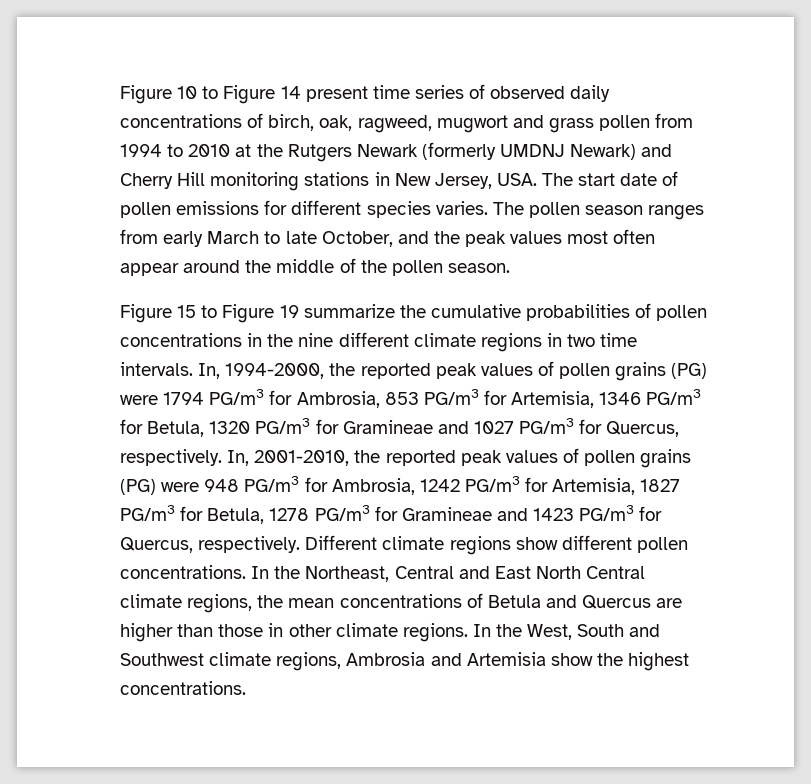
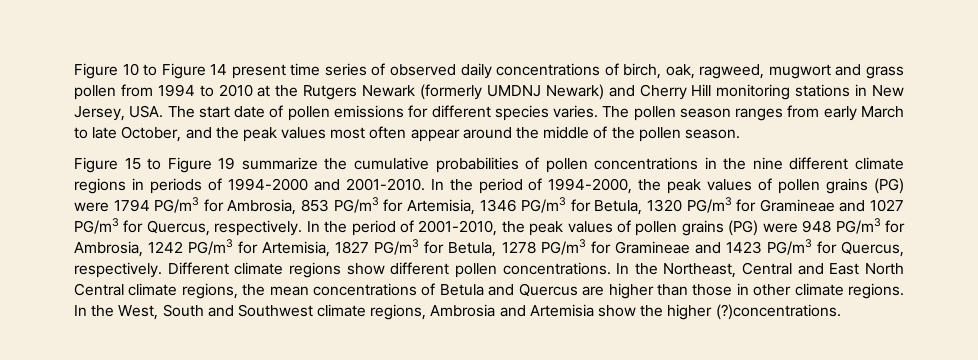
[567,333,638,347] [120,362,221,379] two time intervals. In, -> [149,178,543,194] periods of 1994-2000 and 2001-2010. In the period of
[360,363,431,379] reported -> (662, 185) none
[227,450,250,466] In, -> [306,220,414,236] In the period of
[385,450,456,466] reported -> (525, 227) none
[628,652,690,671] [120,681,246,695] highest concentrations. -> [667,304,841,320] higher (?)concentrations.

